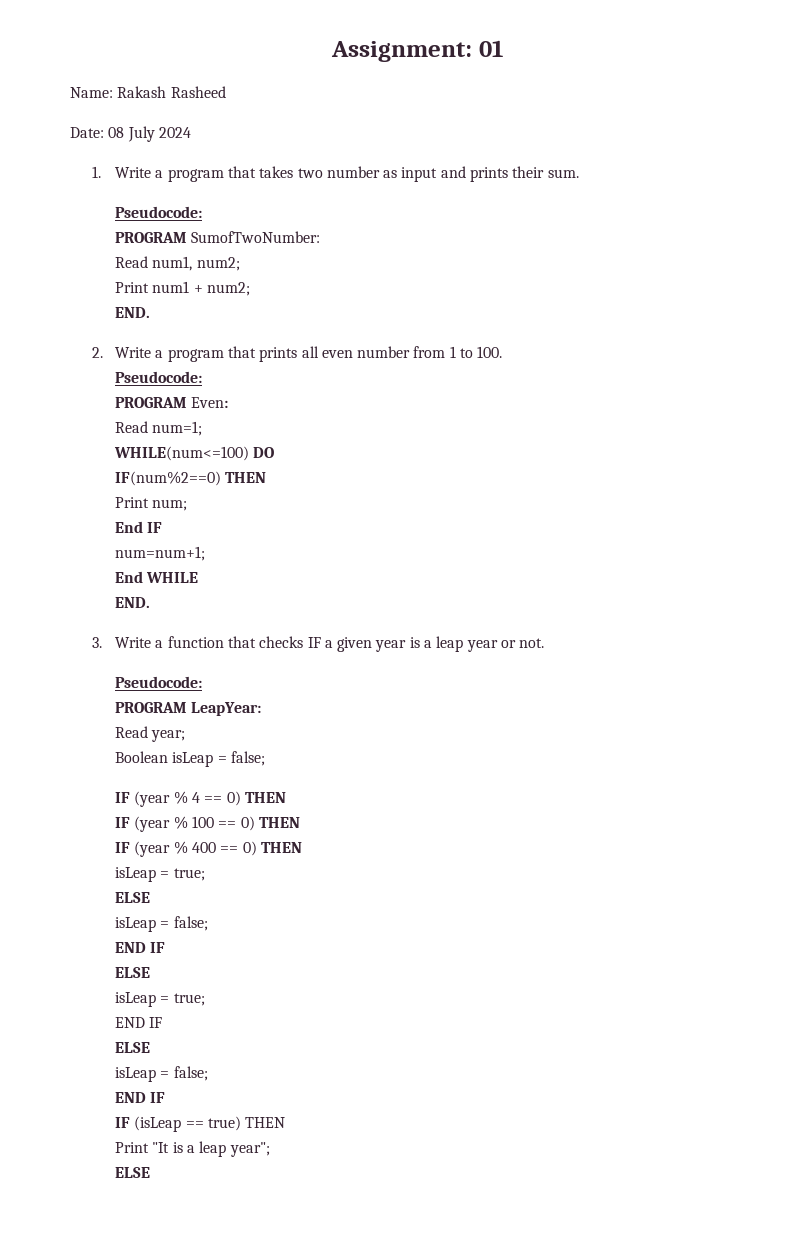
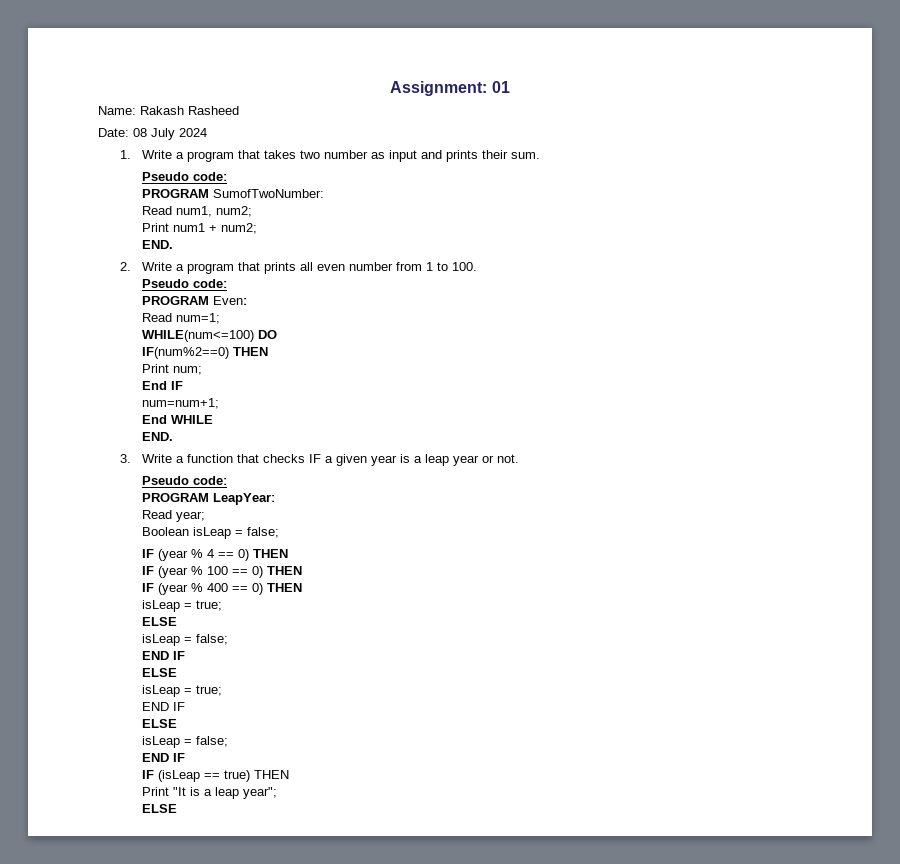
[114,206,202,218] Pseudocode: -> [141,172,227,181] Pseudo code:
[114,371,202,383] Pseudocode: -> [141,279,227,288] Pseudo code:
[114,676,202,688] Pseudocode: -> [141,476,227,485] Pseudo code:

